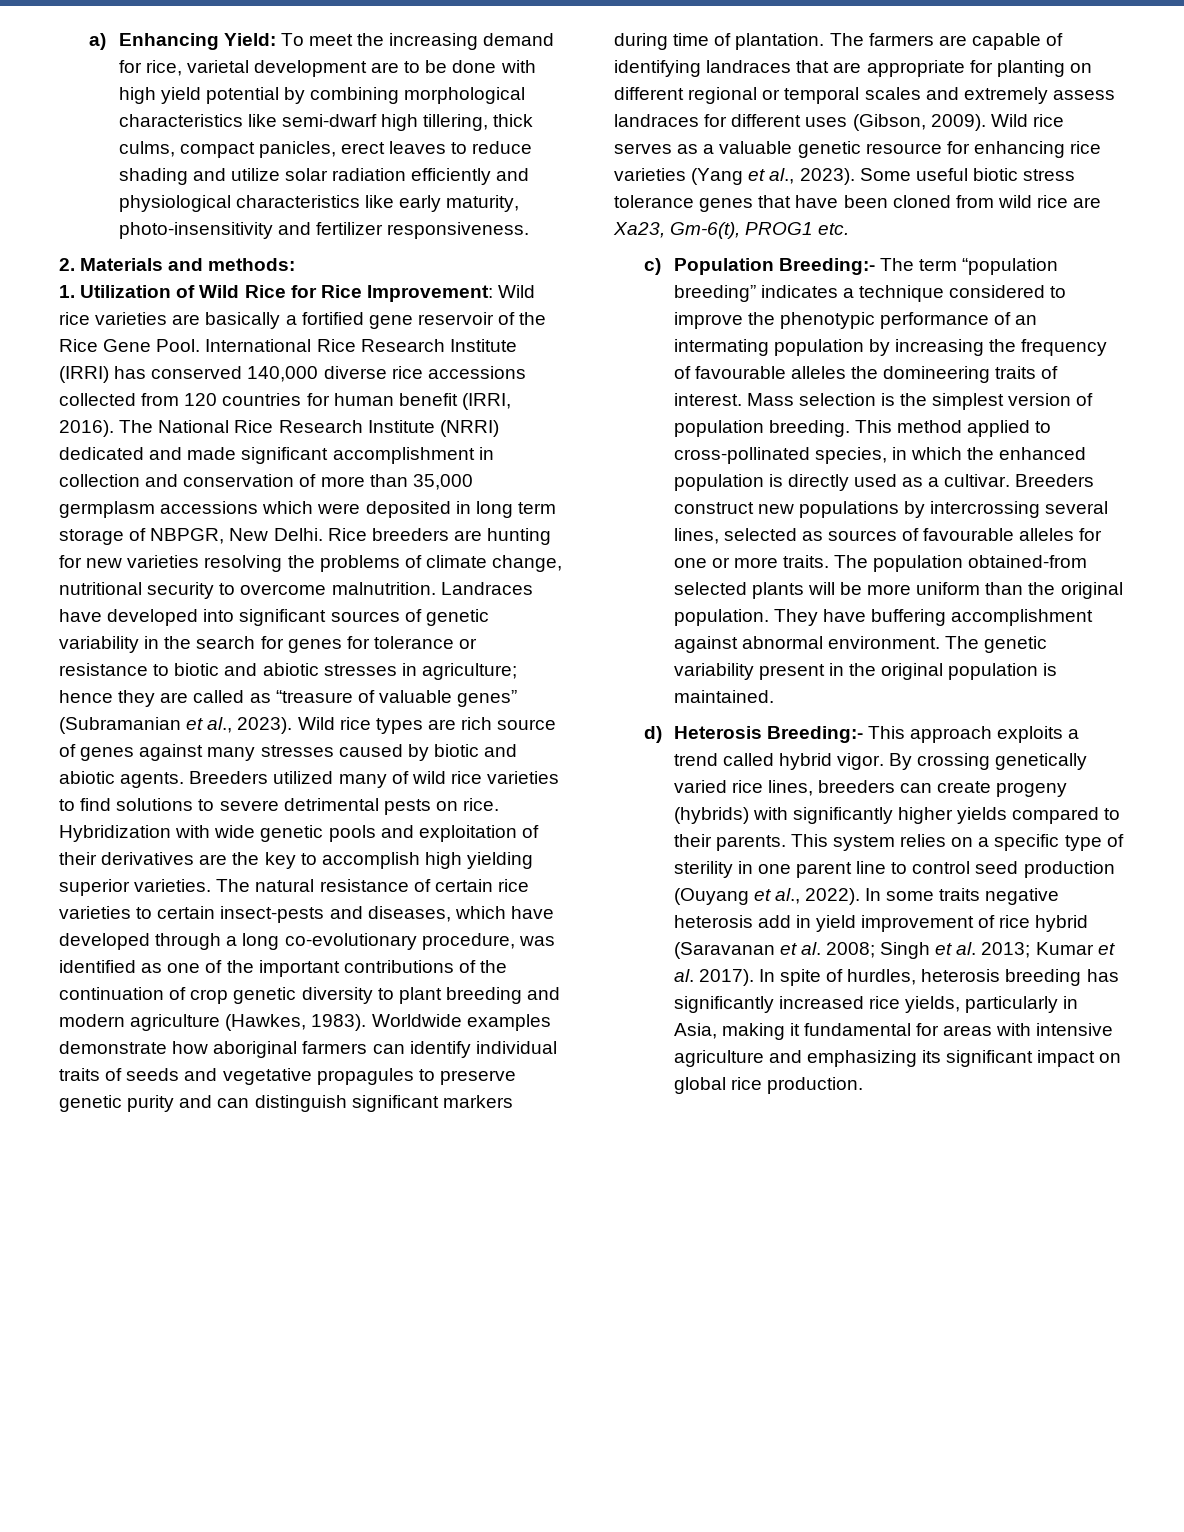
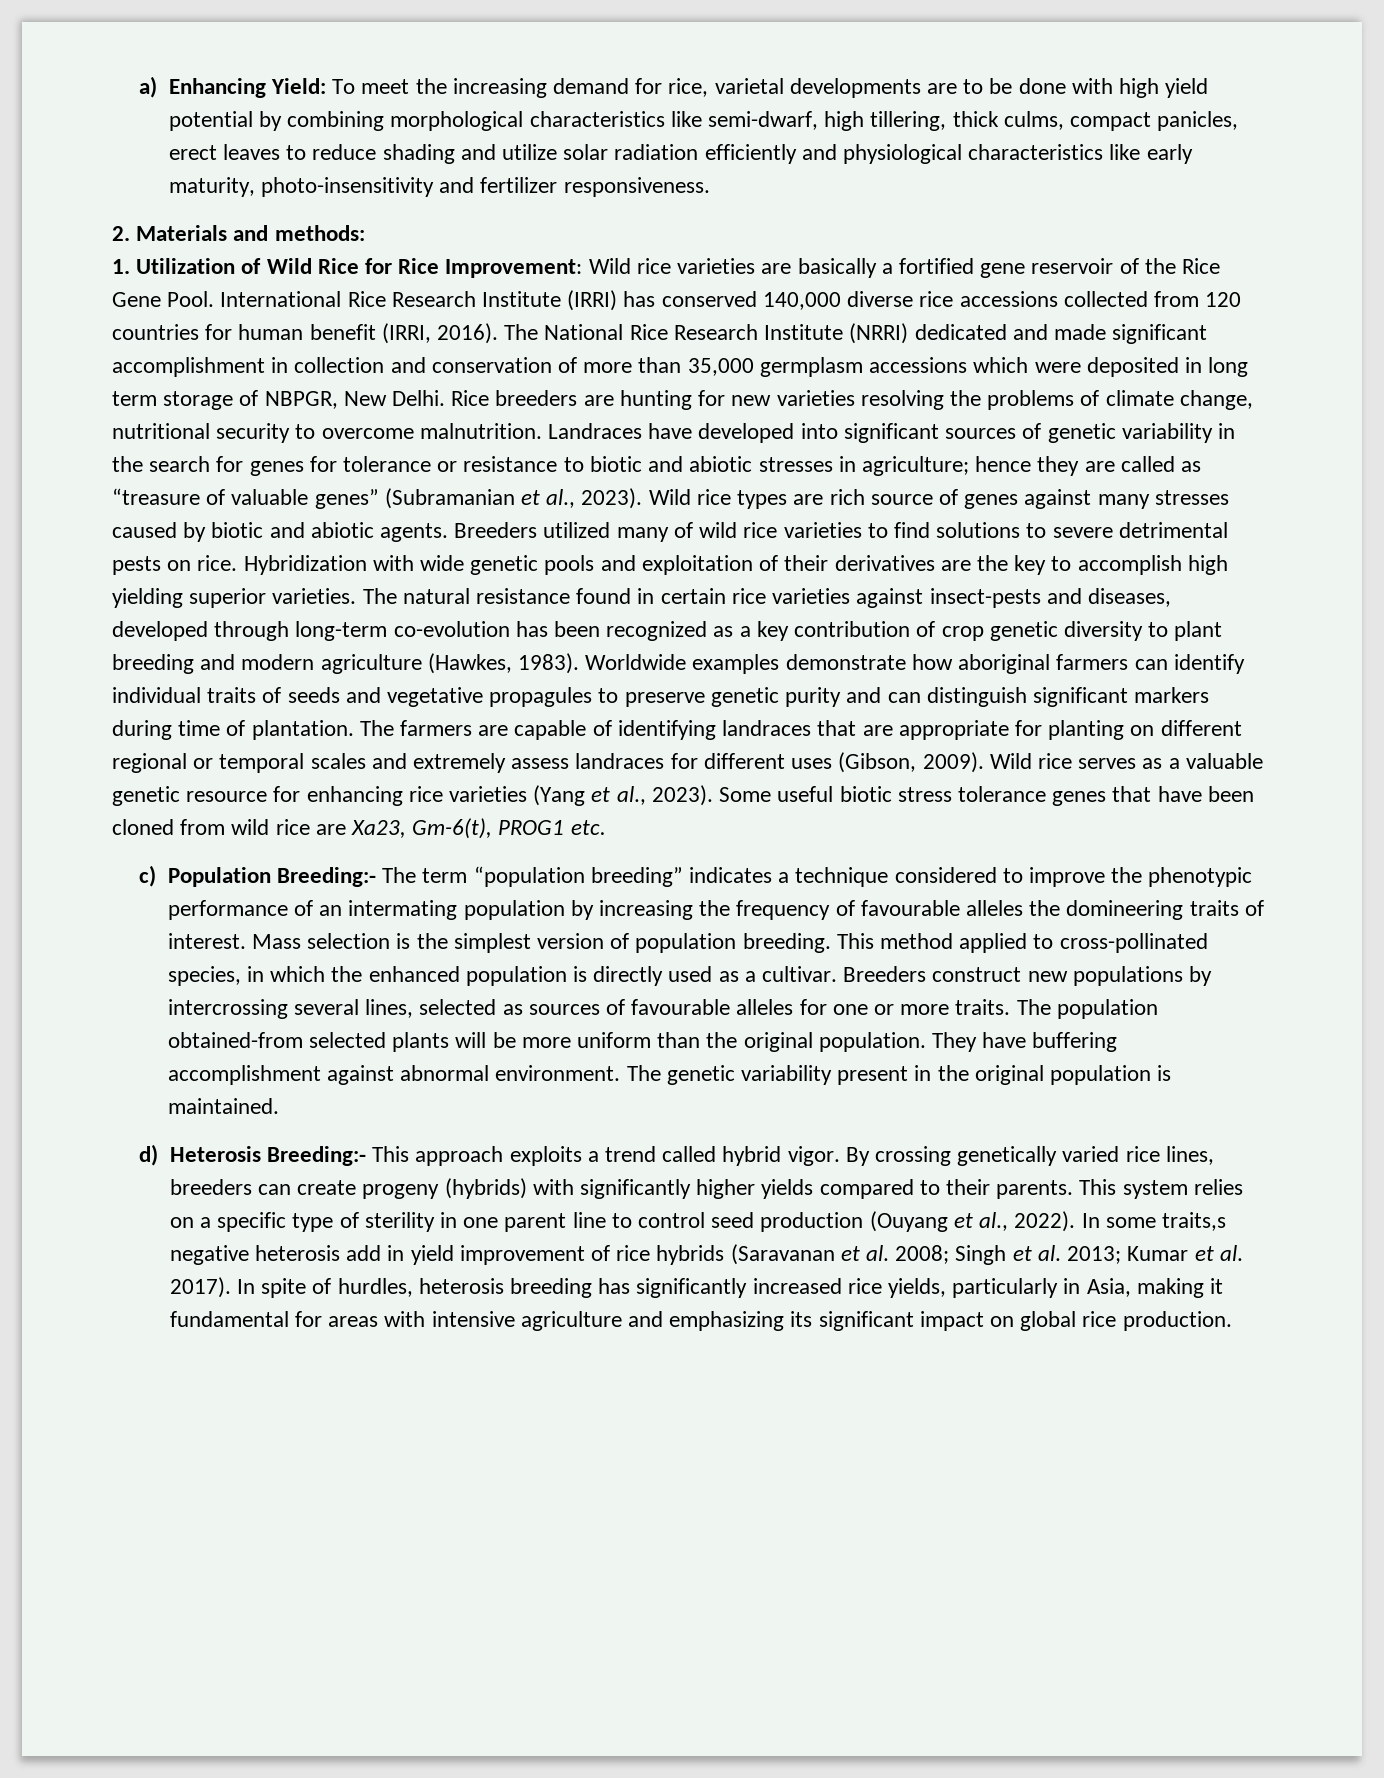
[253,60,367,77] development -> [789,78,921,98] developments
[281,114,377,127] semi-dwarf -> [708,111,819,130] semi-dwarf,
[413,879,431,892] of -> [576,588,655,604] found in
[136,906,216,919] to certain -> [856,588,924,608] against
[454,906,554,919] [59,933,555,950] [59,960,508,977] [59,987,164,1000] which have developed through a long co-evolutionary procedure, was identified as one of the important contributions of the continuation -> [112,621,911,641] developed through long-term co-evolution has been recognized as a key contribution
[939,888,981,901] traits -> [1161,1212,1226,1231] traits,s
[1035,915,1089,932] hybrid -> [656,1245,725,1265] hybrids

